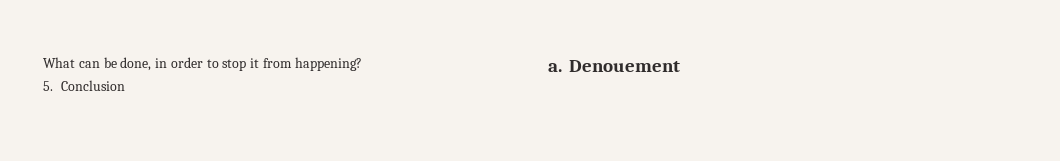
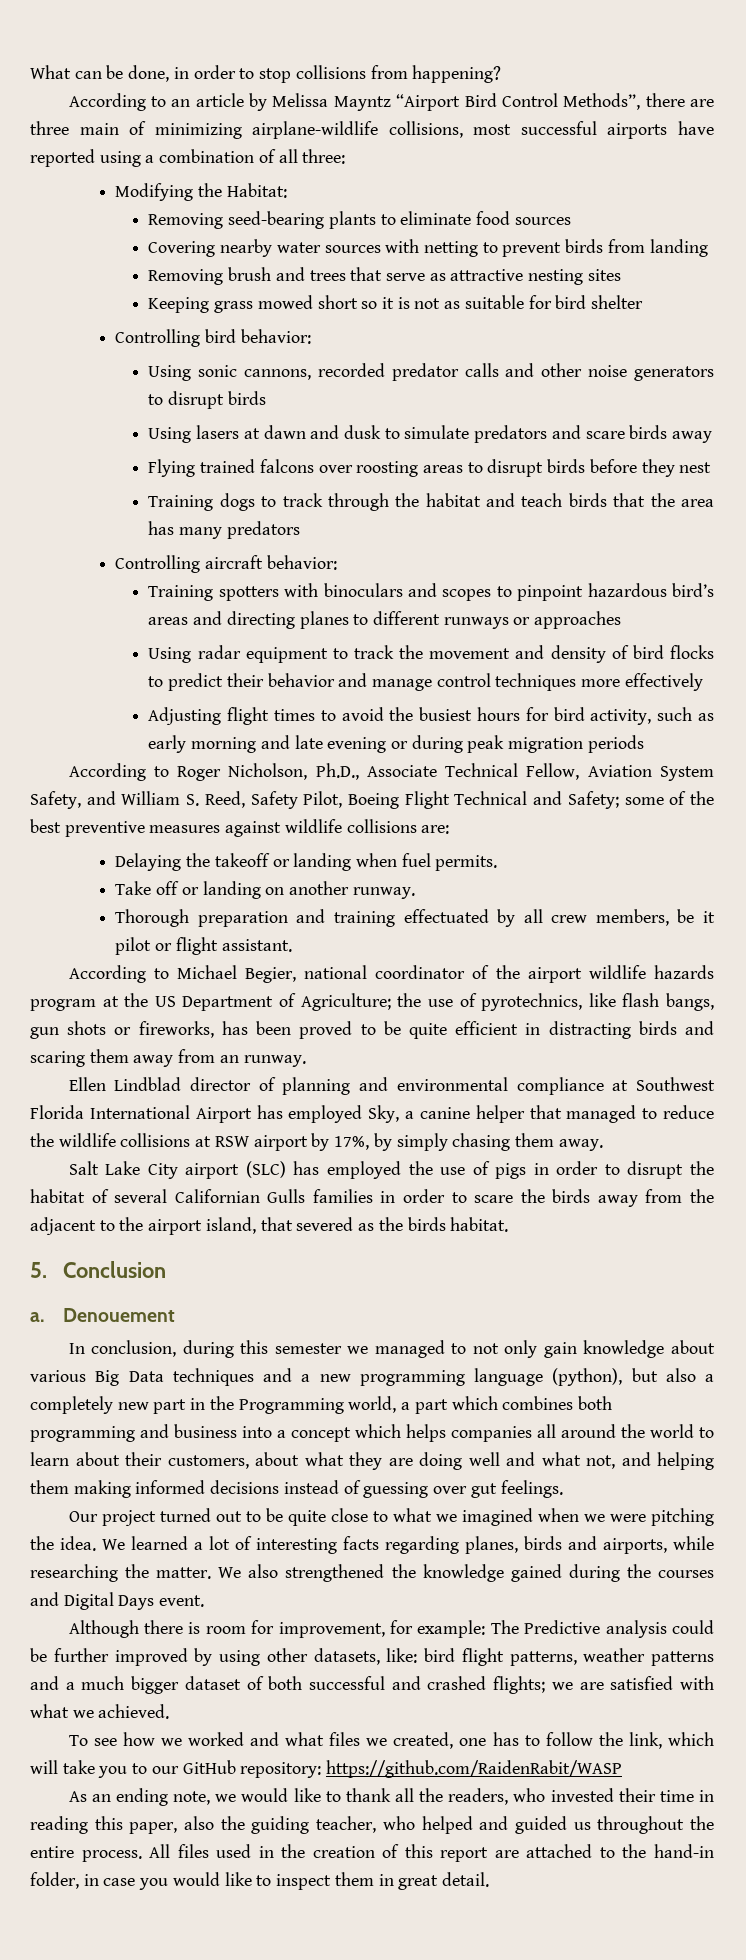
[250,58,260,68] it -> [295,65,366,79] collisions
[43,80,126,91] [548,60,680,72] 5. Conclusion // a. Denouement -> [68,93,715,111] [30,121,714,139] [30,149,346,167] [115,183,287,201] [148,211,571,229] [148,239,708,257] [148,267,621,285] [148,295,644,313] [115,329,311,347] [148,363,714,381] [148,391,266,409] [148,425,713,443] [148,459,712,477] [148,493,714,511] [148,521,300,539] [115,555,337,573] [148,583,714,601] [148,611,622,629] [148,645,714,663] [148,673,703,691] [148,707,714,725] [148,735,644,753] [68,763,714,781] [30,791,714,809] [30,819,450,837] [115,853,498,871] [115,881,415,899] [115,909,715,927] [115,937,292,955] [68,965,714,983] [30,993,715,1011] [30,1021,714,1039] [30,1049,306,1067] [68,1077,715,1095] [30,1105,714,1123] [30,1133,603,1151] [68,1161,715,1179] [30,1189,714,1207] [30,1217,509,1235] [30,1261,167,1278] [30,1308,176,1322] [68,1340,715,1358] [30,1368,714,1386] [30,1396,612,1414] [30,1424,714,1442] [30,1452,714,1470] [30,1480,563,1498] [68,1508,714,1526] [30,1536,714,1554] [30,1564,715,1582] [30,1592,205,1610] [68,1620,714,1638] [30,1648,714,1666] [30,1676,714,1694] [30,1704,170,1719] [68,1732,714,1749] [30,1760,623,1778] [68,1788,714,1806] [30,1816,715,1834] [30,1844,714,1862] [30,1872,489,1890] According to an article by Melissa Mayntz “Airport Bird Control Methods”, there are three main of minimizing airplane-wildlife collisions, most successful airports have reported using a combination of all three: // Modifying the Habitat: // Removing seed-bearing plants to eliminate food sources // Covering nearby water sources with netting to prevent birds from landing // Removing brush and trees that serve as attractive nesting sites // Keeping grass mowed short so it is not as suitable for bird shelter // Controlling bird behavior: // Using sonic cannons, recorded predator calls and other noise generators to disrupt birds // Using lasers at dawn and dusk to simulate predators and scare birds away // Flying trained falcons over roosting areas to disrupt birds before they nest // Training dogs to track through the habitat and teach birds that the area has many predators // Controlling aircraft behavior: // Training spotters with binoculars and scopes to pinpoint hazardous bird’s areas and directing planes to different runways or approaches // Using radar equipment to track the movement and density of bird flocks to predict their behavior and manage control techniques more effectively // Adjusting flight times to avoid the busiest hours for bird activity, such as early morning and late evening or during peak migration periods // According to Roger Nicholson, Ph.D., Associate Technical Fellow, Aviation System Safety, and William S. Reed, Safety Pilot, Boeing Flight Technical and Safety; some of the best preventive measures against wildlife collisions are: // Delaying the takeoff or landing when fuel permits. // Take off or landing on another runway. // Thorough preparation and training effectuated by all crew members, be it pilot or flight assistant. // According to Michael Begier, national coordinator of the airport wildlife hazards program at the US Department of Agriculture; the use of pyrotechnics, like flash bangs, gun shots or fireworks, has been proved to be quite efficient in distracting birds and scaring them away from an runway. // Ellen Lindblad director of planning and environmental compliance at Southwest Florida International Airport has employed Sky, a canine helper that managed to reduce the wildlife collisions at RSW airport by 17%, by simply chasing them away. // Salt Lake City airport (SLC) has employed the use of pigs in order to disrupt the habitat of several Californian Gulls families in order to scare the birds away from the adjacent to the airport island, that severed as the birds habitat. // 5. Conclusion // a. Denouement // In conclusion, during this semester we managed to not only gain knowledge about various Big Data techniques and a new programming language (python), but also a completely new part in the Programming world, a part which combines both programming and business into a concept which helps companies all around the world to learn about their customers, about what they are doing well and what not, and helping them making informed decisions instead of guessing over gut feelings. // Our project turned out to be quite close to what we imagined when we were pitching the idea. We learned a lot of interesting facts regarding planes, birds and airports, while researching the matter. We also strengthened the knowledge gained during the courses and Digital Days event. // Although there is room for improvement, for example: The Predictive analysis could be further improved by using other datasets, like: bird flight patterns, weather patterns and a much bigger dataset of both successful and crashed flights; we are satisfied with what we achieved. // To see how we worked and what files we created, one has to follow the link, which will take you to our GitHub repository: https://github.com/RaidenRabit/WASP // As an ending note, we would like to thank all the readers, who invested their time in reading this paper, also the guiding teacher, who helped and guided us throughout the entire process. All files used in the creation of this report are attached to the hand-in folder, in case you would like to inspect them in great detail.

